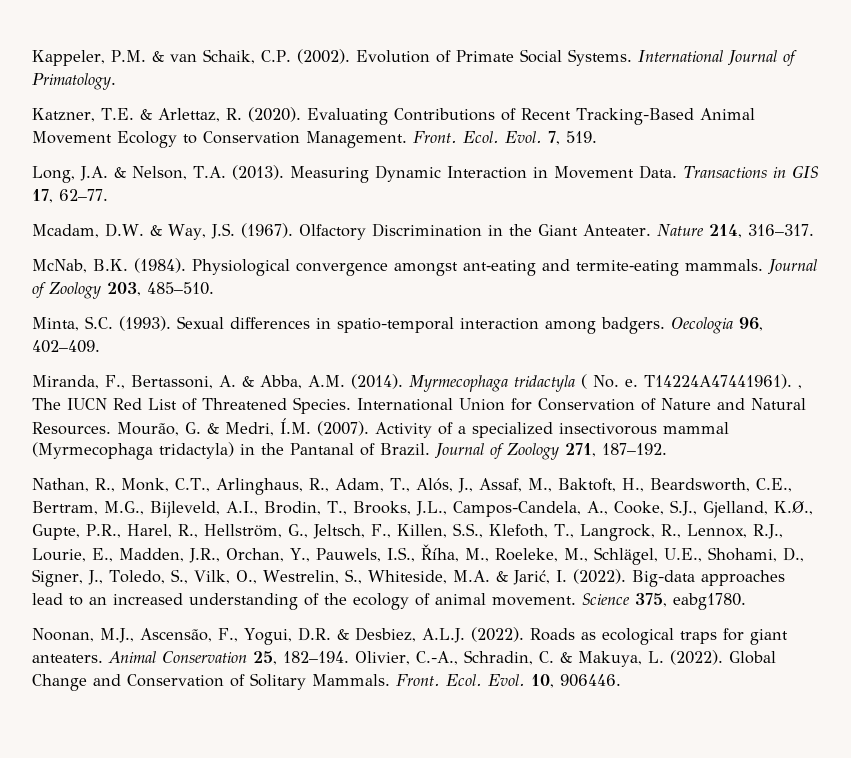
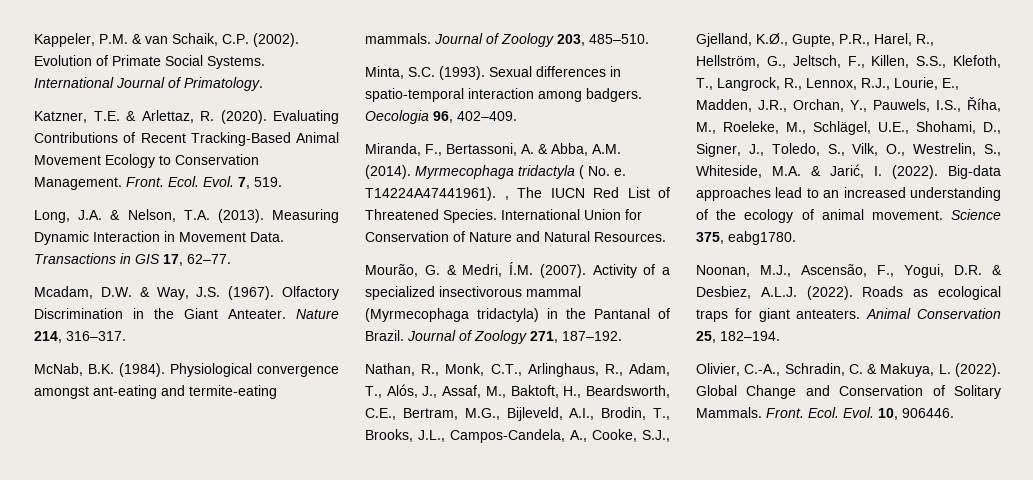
(111, 428) none -> (666, 237) //
(349, 657) none -> (780, 336) //

